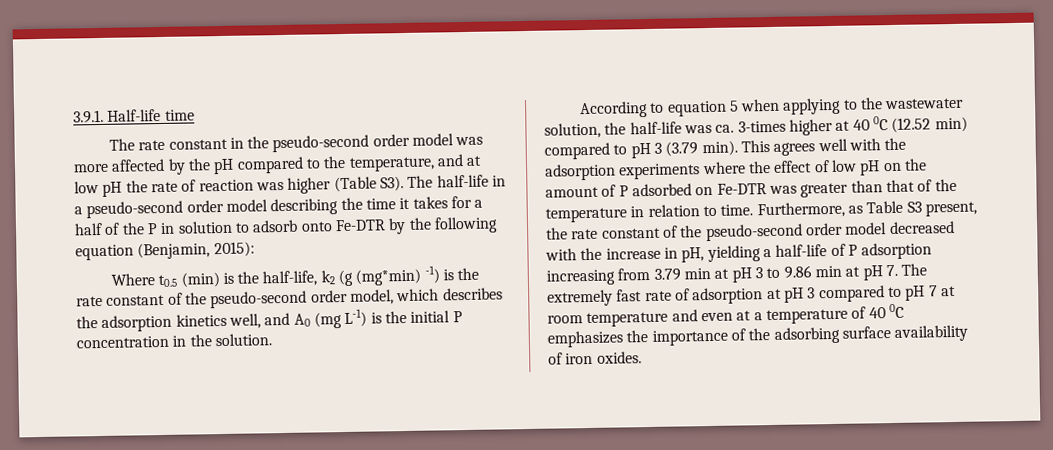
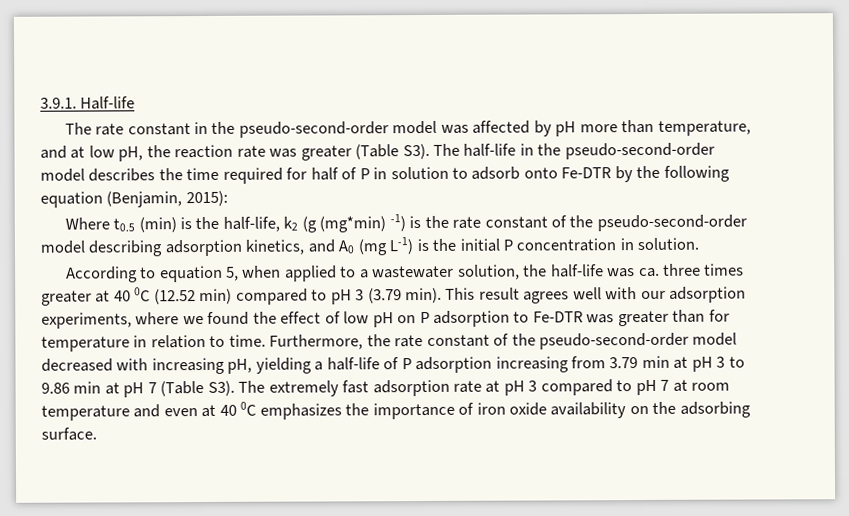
[164,109,195,121] time -> (136, 103) none
[272,133,410,153] pseudo-second order -> [238,121,389,138] pseudo-second-order
[73,163,109,173] more -> (469, 129) none
[187,154,483,175] [74,177,332,197] the pH compared to the temperature, and at low pH the rate of reaction was higher -> [555,119,751,137] [40,144,352,162] pH more than temperature, and at low pH, the reaction rate was greater
[74,195,484,219] a pseudo-second order model describing the time it takes for a -> [537,142,715,160] [40,167,308,184] the pseudo-second-order model describes the time required for
[121,222,145,235] the -> (358, 173) none
[210,287,503,309] [76,313,261,332] pseudo-second order model, which describes the adsorption kinetics well, -> [596,214,747,232] [40,239,305,257] pseudo-second-order model describing adsorption kinetics,
[189,334,212,347] the -> (634, 244) none
[728,97,884,115] 5 when applying to the -> [225,265,369,282] 5, when applied to a
[737,118,833,136] 3-times higher -> [662,263,745,276] [41,290,92,306] three times greater
(770, 146) none -> [478,287,520,300] result
[884,137,907,151] [545,161,746,181] the adsorption experiments where -> [640,286,747,303] [41,311,250,329] our adsorption experiments, where we found
[903,158,927,171] [545,183,714,198] the amount of P adsorbed on -> [419,310,530,327] P adsorption to
[885,178,957,193] that of the -> [708,309,730,322] for
[847,200,977,217] [546,222,843,242] as Table S3 present, the rate constant of the pseudo-second order -> [366,332,690,350] the rate constant of the pseudo-second-order
[580,247,678,261] the increase in -> [151,357,225,375] increasing
[885,263,928,277] [547,287,764,307] 7. The extremely fast rate of adsorption -> [147,379,483,397] 7 (Table S3). The extremely fast adsorption rate
[753,306,867,325] a temperature of -> (217, 411) none
[748,324,969,344] [548,351,642,365] the adsorbing surface availability of iron oxides. -> [476,401,751,419] [41,427,97,441] iron oxide availability on the adsorbing surface.

